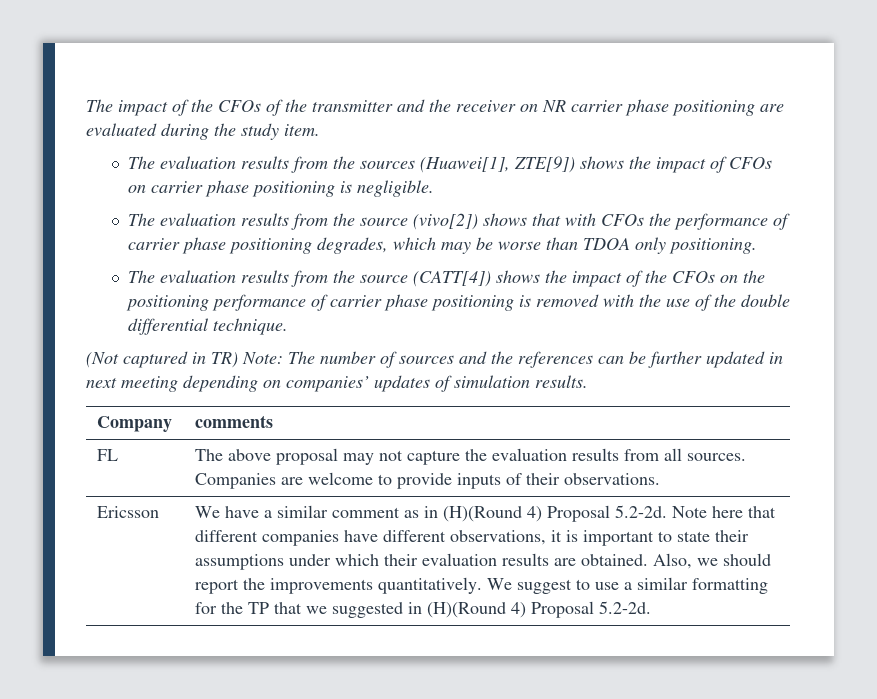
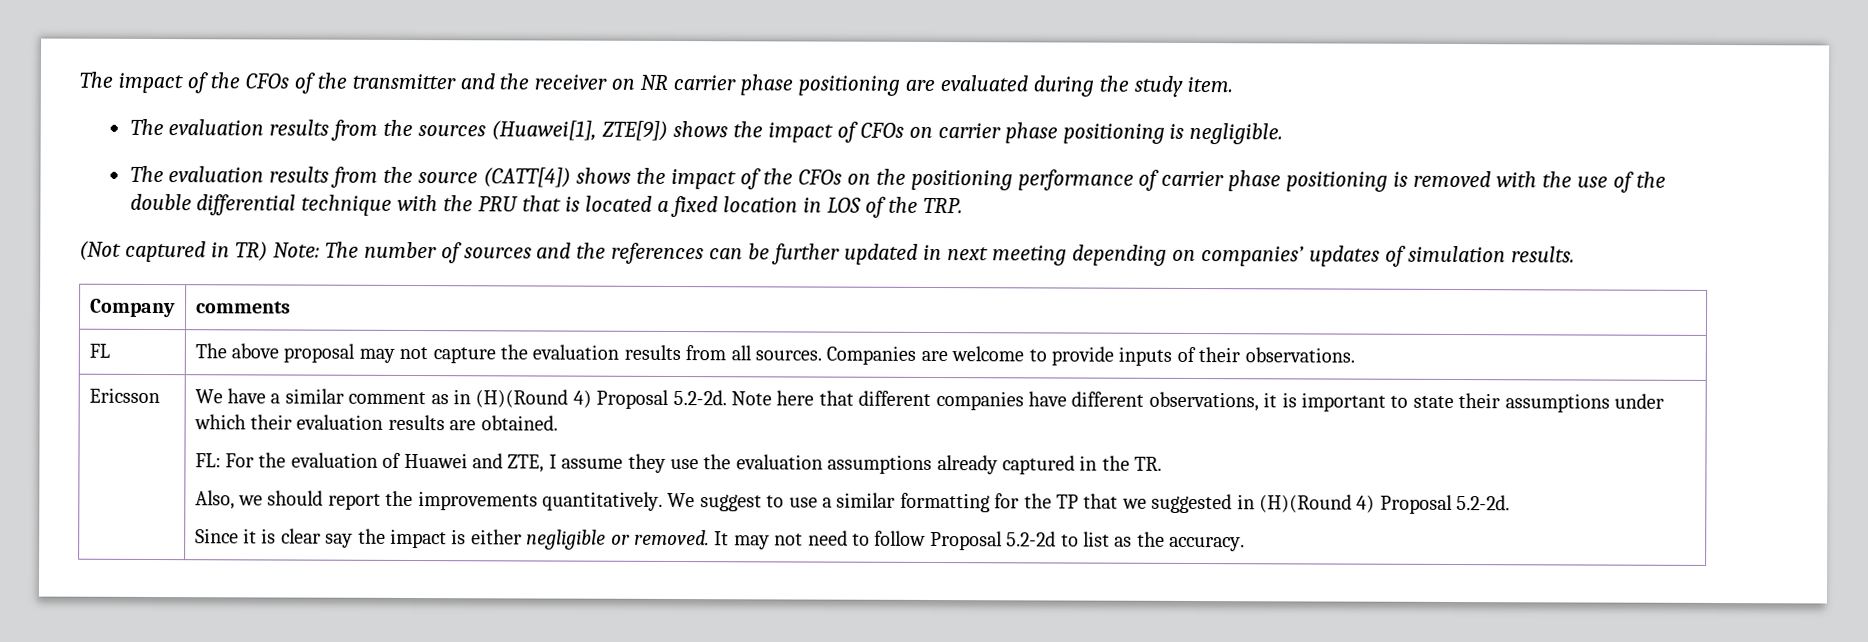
[128,213,791,230] [128,237,758,254] // The evaluation results from the source (vivo[2]) shows that with CFOs the performance of carrier phase positioning degrades, which may be worse than TDOA only positioning. -> (1284, 133) none
[213,318,289,335] technique. -> [301,194,963,218] technique with the PRU that is located a fixed location in LOS of the TRP.
(649, 560) none -> [194,452,1163,475] // FL: For the evaluation of Huawei and ZTE, I assume they use the evaluation assumptions already captured in the TR. //
(652, 607) none -> [194,528,1246,552] // Since it is clear say the impact is either negligible or removed. It may not need to follow Proposal 5.2-2d to list as the accuracy.

